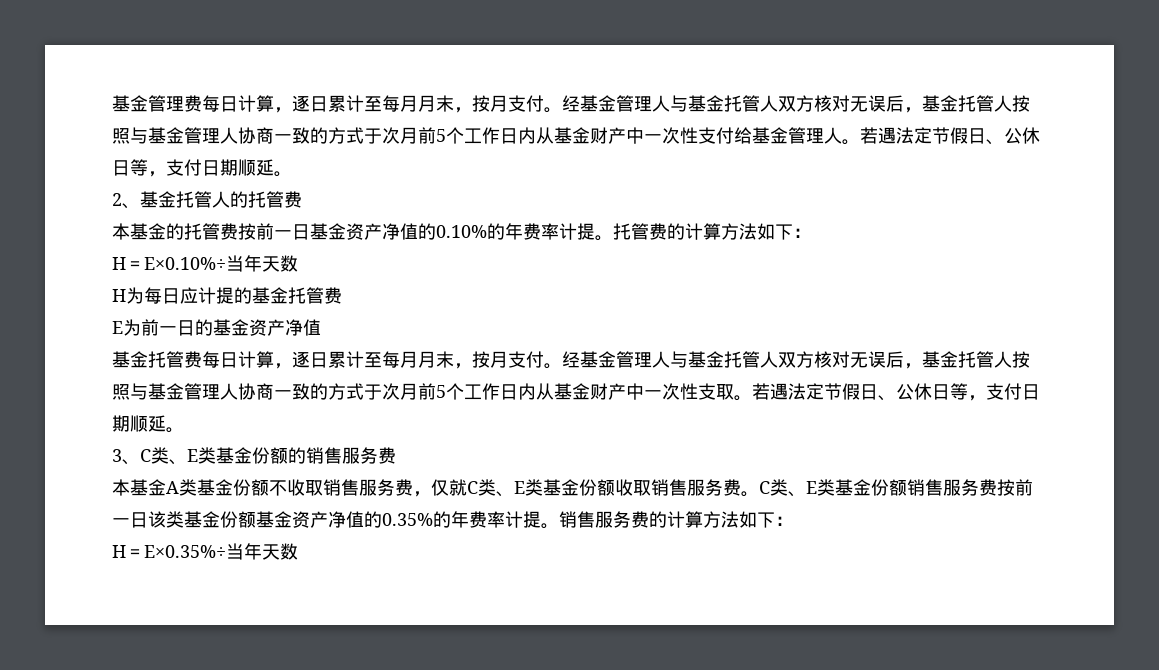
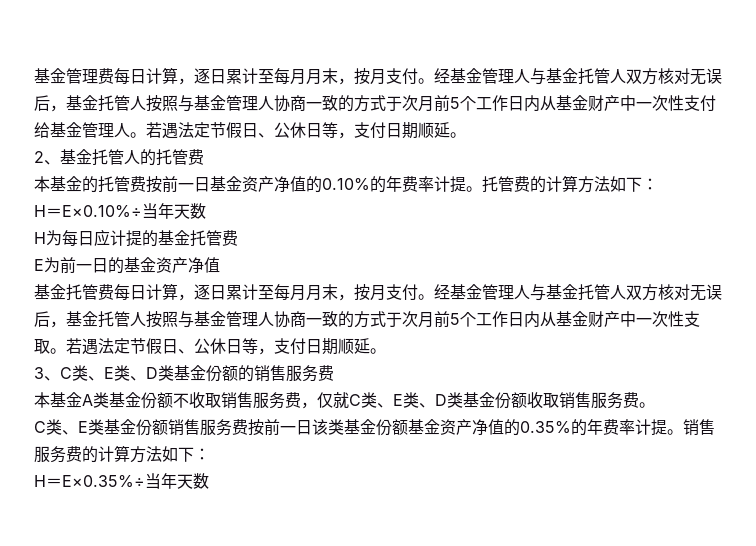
(216, 455) none -> [130,365,174,381] 、D类
(543, 487) none -> [419,392,463,408] 、D类
(759, 494) none -> (655, 405) //

